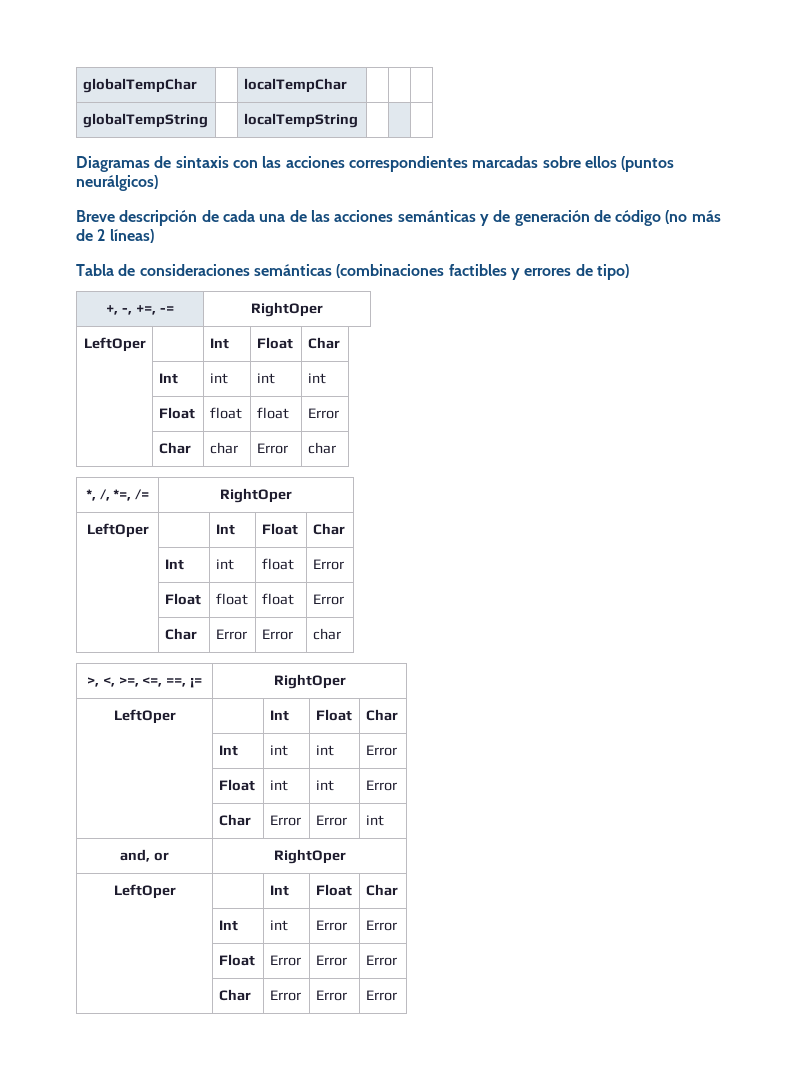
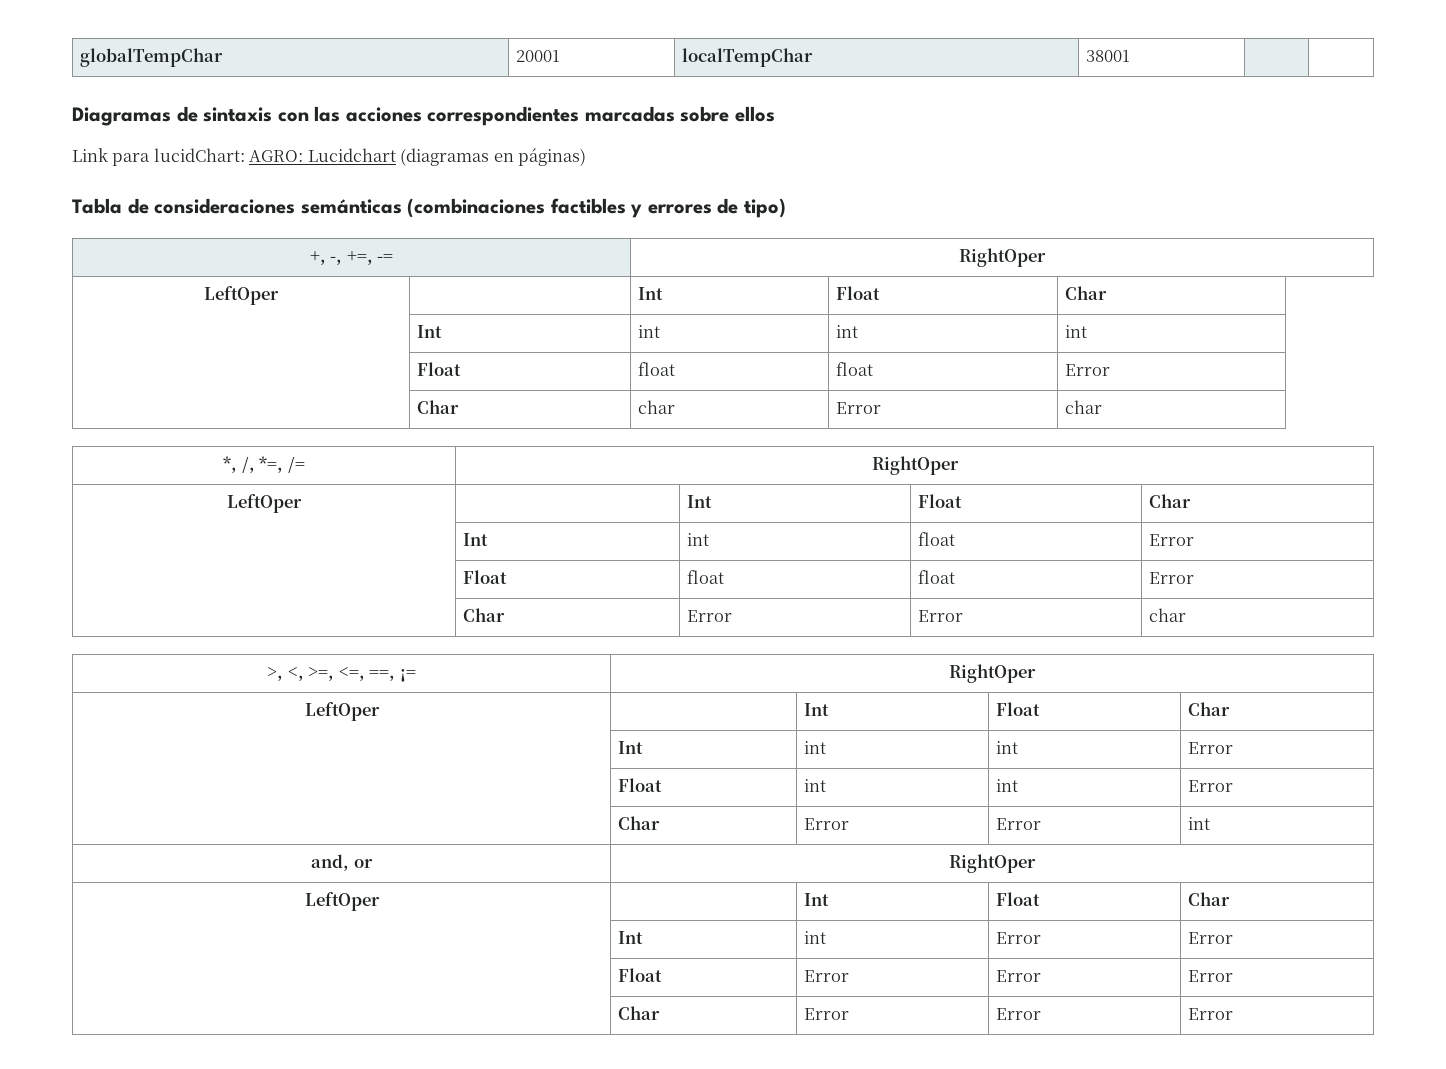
(197, 85) none -> [515,50,560,62] 20001
[82,113,208,128] [243,113,358,128] | | // globalTempString | | localTempString | -> [1085,50,1130,62] 38001
[621,156,675,172] [76,175,158,191] [76,210,721,226] [76,229,154,243] (puntos neurálgicos) // Breve descripción de cada una de las acciones semánticas y de generación de código (no más de 2 líneas) -> [72,148,587,166] // Link para lucidChart: AGRO: Lucidchart (diagramas en páginas)

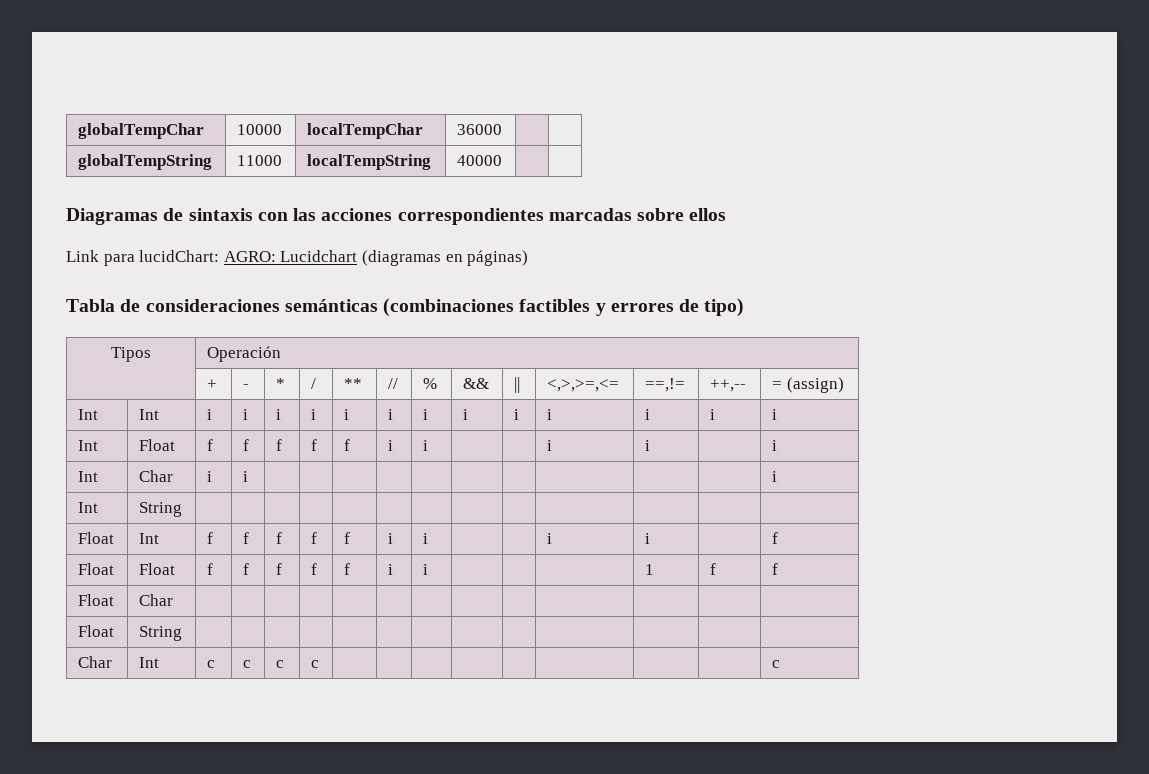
[515,50,560,62] 20001 -> [237,124,283,135] 10000
[1085,50,1130,62] 38001 -> [457,124,503,135] [78,154,213,170] [237,155,283,166] [307,154,432,170] [457,155,503,166] 36000 | | // globalTempString | 11000 | localTempString | 40000
[309,251,394,265] [959,248,1046,267] [204,286,279,305] [637,287,663,300] [835,286,880,300] [1064,286,1107,300] [416,325,442,338] [637,325,660,338] [835,325,858,338] [1064,325,1087,338] [416,362,461,376] [637,362,675,376] [835,362,873,376] [1064,364,1110,376] [416,400,459,414] [637,400,675,414] [835,402,881,414] [1064,400,1102,414] [223,456,305,473] [871,456,959,475] [227,494,302,513] [686,495,712,508] [917,494,962,508] [1148,494,1191,508] [462,533,488,546] [686,533,709,546] [917,532,955,546] [1148,534,1194,546] [462,570,507,584] [686,570,724,584] [917,570,955,584] [1148,572,1194,584] [462,608,505,622] [686,610,732,622] [917,610,963,622] [1148,608,1186,622] [267,667,416,682] [949,664,1036,683] [304,702,380,721] [803,703,829,716] [995,702,1040,716] [1187,702,1230,716] [617,741,643,754] [803,741,826,754] [995,741,1018,754] [1187,742,1233,754] [617,778,662,792] [803,779,826,792] [995,779,1018,792] [1187,780,1233,792] [617,816,660,830] [803,818,849,830] [995,818,1041,830] [1187,817,1210,830] [311,854,373,871] [949,854,1036,873] [304,892,380,911] [803,893,829,906] [995,892,1040,906] [1187,892,1230,906] [617,931,643,944] [803,931,826,944] [995,932,1041,944] [1187,932,1233,944] [617,968,662,982] [803,970,849,982] [995,970,1041,982] [1187,970,1233,982] [617,1006,660,1020] [803,1008,849,1020] [995,1008,1041,1020] [1187,1008,1233,1020] +, -, +=, -= | RightOper // LeftOper | | Int | Float | Char // | Int | int | int | int // | Float | float | float | Error // | Char | char | Error | char // *, /, *=, /= | RightOper // LeftOper | | Int | Float | Char // | Int | int | float | Error // | Float | float | float | Error // | Char | Error | Error | char // >, <, >=, <=, ==, ¡= | RightOper // LeftOper | | Int | Float | Char // | Int | int | int | Error // | Float | int | int | Error // | Char | Error | Error | int // and, or | RightOper // LeftOper | | Int | Float | Char // | Int | int | Error | Error // | Float | Error | Error | Error // | Char | Error | Error | Error -> [111,347,151,362] [207,346,282,362] [207,379,218,389] [243,384,250,389] [276,378,286,389] [311,378,317,389] [344,378,363,389] [388,378,399,389] [423,378,438,389] [463,378,490,389] [514,377,521,393] [547,379,620,392] [645,378,686,392] [710,379,747,392] [772,377,844,393] [78,409,99,420] [139,409,160,420] [207,409,213,420] [243,409,249,420] [276,409,282,420] [311,409,317,420] [344,409,350,420] [388,409,394,420] [423,409,429,420] [463,409,469,420] [514,409,520,420] [547,409,553,420] [645,409,651,420] [710,409,716,420] [772,409,778,420] [78,440,99,451] [139,439,176,451] [207,439,214,451] [243,439,250,451] [276,439,283,451] [311,439,318,451] [344,439,351,451] [388,440,394,451] [423,440,429,451] [547,440,553,451] [645,440,651,451] [772,440,778,451] [78,471,99,482] [139,470,174,482] [207,471,213,482] [243,471,249,482] [772,471,778,482] [78,502,99,513] [139,502,183,517] [78,532,115,544] [139,533,160,544] [207,532,214,544] [243,532,250,544] [276,532,283,544] [311,532,318,544] [344,532,351,544] [388,533,394,544] [423,533,429,544] [547,533,553,544] [645,533,651,544] [772,532,779,544] [78,563,115,575] [139,563,176,575] [207,563,214,575] [243,563,250,575] [276,563,283,575] [311,563,318,575] [344,563,351,575] [388,564,394,575] [423,564,429,575] [645,564,655,575] [710,563,717,575] [772,563,779,575] [78,594,115,606] [139,594,174,606] [78,625,115,637] [139,626,183,641] [78,656,113,668] [139,657,160,668] [207,660,216,668] [243,660,252,668] [276,660,285,668] [311,660,320,668] [772,660,781,668] Tipos | Operación // | + | - | * | / | ** | // | % | && | || | <,>,>=,<= | ==,!= | ++,-- | = (assign) // Int | Int | i | i | i | i | i | i | i | i | i | i | i | i | i // Int | Float | f | f | f | f | f | i | i | | | i | i | | i // Int | Char | i | i | | | | | | | | | | | i // Int | String | | | | | | | | | | | | | // Float | Int | f | f | f | f | f | i | i | | | i | i | | f // Float | Float | f | f | f | f | f | i | i | | | | 1 | f | f // Float | Char | | | | | | | | | | | | | // Float | String | | | | | | | | | | | | | // Char | Int | c | c | c | c | | | | | | | | | c

